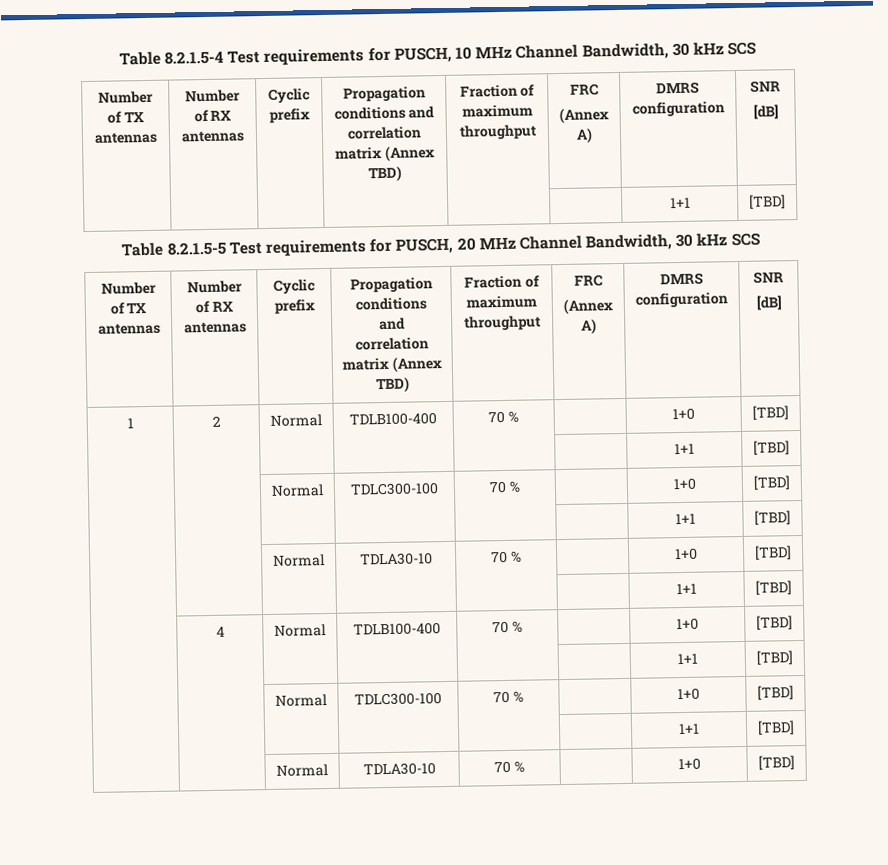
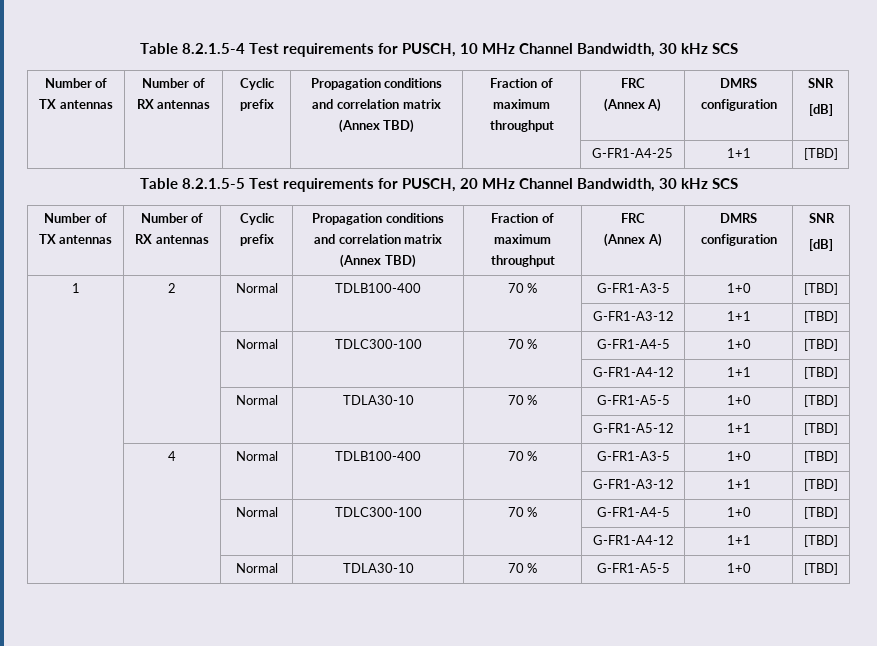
(779, 112) none -> [592,148,673,158] G-FR1-A4-25
[671,407,695,421] [751,405,789,421] [673,443,695,455] [752,440,790,456] [271,484,324,497] [350,482,439,496] [489,480,521,494] [672,477,697,491] [752,475,791,491] [674,513,696,525] [753,510,791,526] [273,554,325,567] [359,552,433,566] [491,550,522,564] [673,547,698,561] [753,545,792,561] | 1+0 | [TBD] // | | | | | | 1+1 | [TBD] // | | Normal | TDLC300-100 | 70 % | | 1+0 | [TBD] // | | | | | | 1+1 | [TBD] // | | Normal | TDLA30-10 | 70 % | | 1+0 | [TBD] // | | | | | -> [596,283,670,293] [726,283,751,293] [804,283,838,295] [592,311,674,321] [726,311,751,321] [804,311,838,323] [235,339,278,349] [334,339,422,349] [507,339,538,349] [596,339,670,349] [726,339,751,349] [804,339,838,351] [592,367,674,377] [726,367,751,377] [804,367,838,379] [235,395,278,405] [342,395,414,405] [507,395,538,405] [596,395,670,405] [726,395,751,405] [804,395,838,407] [592,423,674,433] G-FR1-A3-5 | 1+0 | [TBD] // | | | | | G-FR1-A3-12 | 1+1 | [TBD] // | | Normal | TDLC300-100 | 70 % | G-FR1-A4-5 | 1+0 | [TBD] // | | | | | G-FR1-A4-12 | 1+1 | [TBD] // | | Normal | TDLA30-10 | 70 % | G-FR1-A5-5 | 1+0 | [TBD] // | | | | | G-FR1-A5-12
[675,617,699,631] [755,615,793,631] [676,653,698,665] [755,650,793,666] [275,694,327,707] [354,692,442,706] [493,690,524,704] [676,687,700,701] [756,685,794,701] [677,723,700,735] [756,720,795,736] [276,764,328,777] [362,762,436,776] [494,760,525,774] | 1+0 | [TBD] // | | | | | | 1+1 | [TBD] // | | Normal | TDLC300-100 | 70 % | | 1+0 | [TBD] // | | | | | | 1+1 | [TBD] // | | Normal | TDLA30-10 | 70 % | -> [596,451,670,461] [726,451,751,461] [804,451,838,463] [592,479,674,489] [726,479,751,489] [804,479,838,491] [235,507,278,517] [334,507,422,517] [507,507,538,517] [596,507,670,517] [726,507,751,517] [804,507,838,519] [592,535,674,545] [726,535,751,545] [804,535,838,547] [235,563,278,573] [342,563,414,573] [507,563,538,573] [596,563,670,573] G-FR1-A3-5 | 1+0 | [TBD] // | | | | | G-FR1-A3-12 | 1+1 | [TBD] // | | Normal | TDLC300-100 | 70 % | G-FR1-A4-5 | 1+0 | [TBD] // | | | | | G-FR1-A4-12 | 1+1 | [TBD] // | | Normal | TDLA30-10 | 70 % | G-FR1-A5-5

